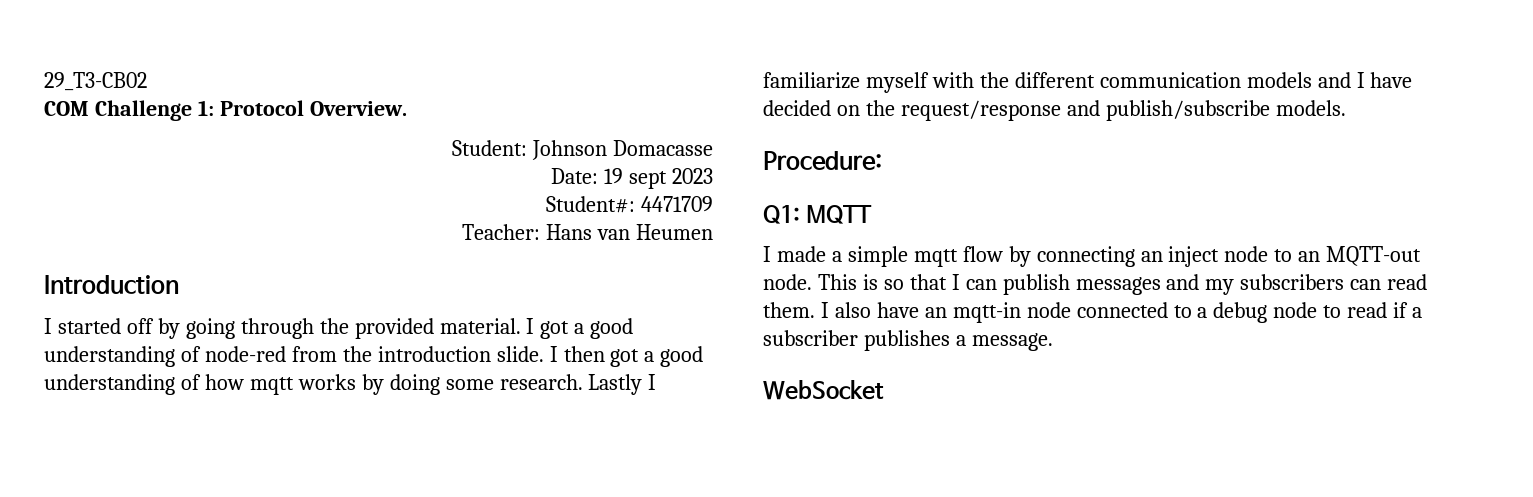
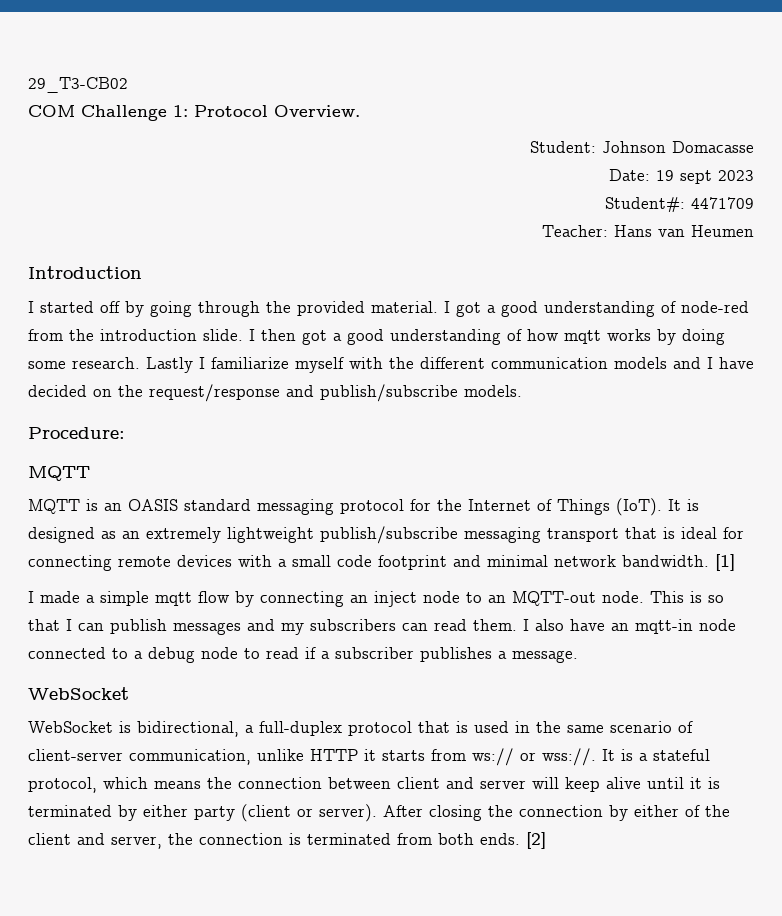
[763,205,873,224] Q1: MQTT -> [28,466,90,481] [28,498,699,516] [28,526,744,544] [28,554,735,571] MQTT // MQTT is an OASIS standard messaging protocol for the Internet of Things (IoT). It is designed as an extremely lightweight publish/subscribe messaging transport that is ideal for connecting remote devices with a small code footprint and minimal network bandwidth. [1]
(884, 390) none -> [28,721,693,737] [28,748,710,766] [28,777,720,793] [28,804,730,822] [28,832,546,849] // WebSocket is bidirectional, a full-duplex protocol that is used in the same scenario of client-server communication, unlike HTTP it starts from ws:// or wss://. It is a stateful protocol, which means the connection between client and server will keep alive until it is terminated by either party (client or server). After closing the connection by either of the client and server, the connection is terminated from both ends. [2]

